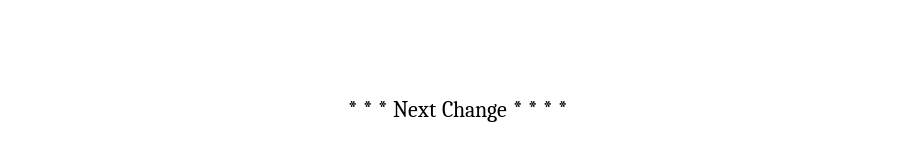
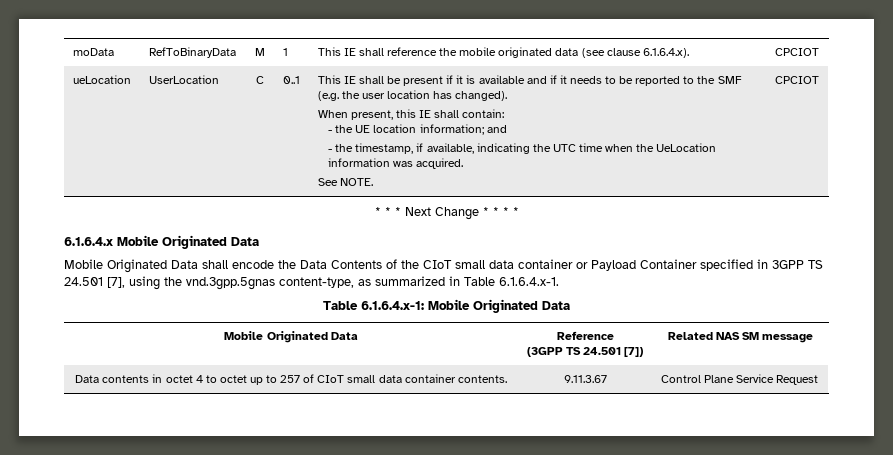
(348, 109) none -> [72,48,114,56] [148,47,236,58] [255,48,265,56] [282,48,288,56] [317,47,689,58] [775,48,819,56] [72,75,131,84] [148,75,219,84] [256,76,264,84] [282,76,300,84] [317,75,742,86] [317,90,508,101] [317,109,505,120] [328,124,507,135] [328,143,717,154] [328,158,464,169] [317,178,373,186] [775,76,819,84] moData | RefToBinaryData | M | 1 | This IE shall reference the mobile originated data (see clause 6.1.6.4.x). | CPCIOT // ueLocation | UserLocation | C | 0..1 | This IE shall be present if it is available and if it needs to be reported to the SMF (e.g. the user location has changed). // When present, this IE shall contain: // - the UE location information; and // - the timestamp, if available, indicating the UTC time when the UeLocation information was acquired. // See NOTE. | CPCIOT //
(567, 109) none -> [64,235,259,249] [64,259,823,273] [64,276,559,290] [323,299,570,313] [224,331,358,343] [556,331,614,340] [526,347,644,357] [667,332,814,343] [75,374,507,385] [563,375,607,383] [660,374,818,385] // 6.1.6.4.x Mobile Originated Data // Mobile Originated Data shall encode the Data Contents of the CIoT small data container or Payload Container specified in 3GPP TS 24.501 [7], using the vnd.3gpp.5gnas content-type, as summarized in Table 6.1.6.4.x-1. // Table 6.1.6.4.x-1: Mobile Originated Data // Mobile Originated Data | Reference // (3GPP TS 24.501 [7]) | Related NAS SM message // Data contents in octet 4 to octet up to 257 of CIoT small data container contents. | 9.11.3.67 | Control Plane Service Request

